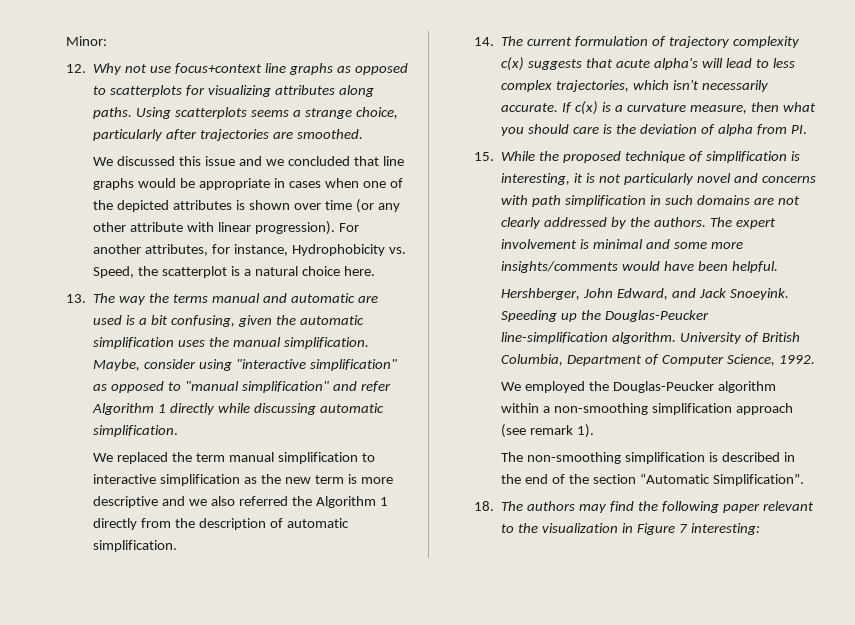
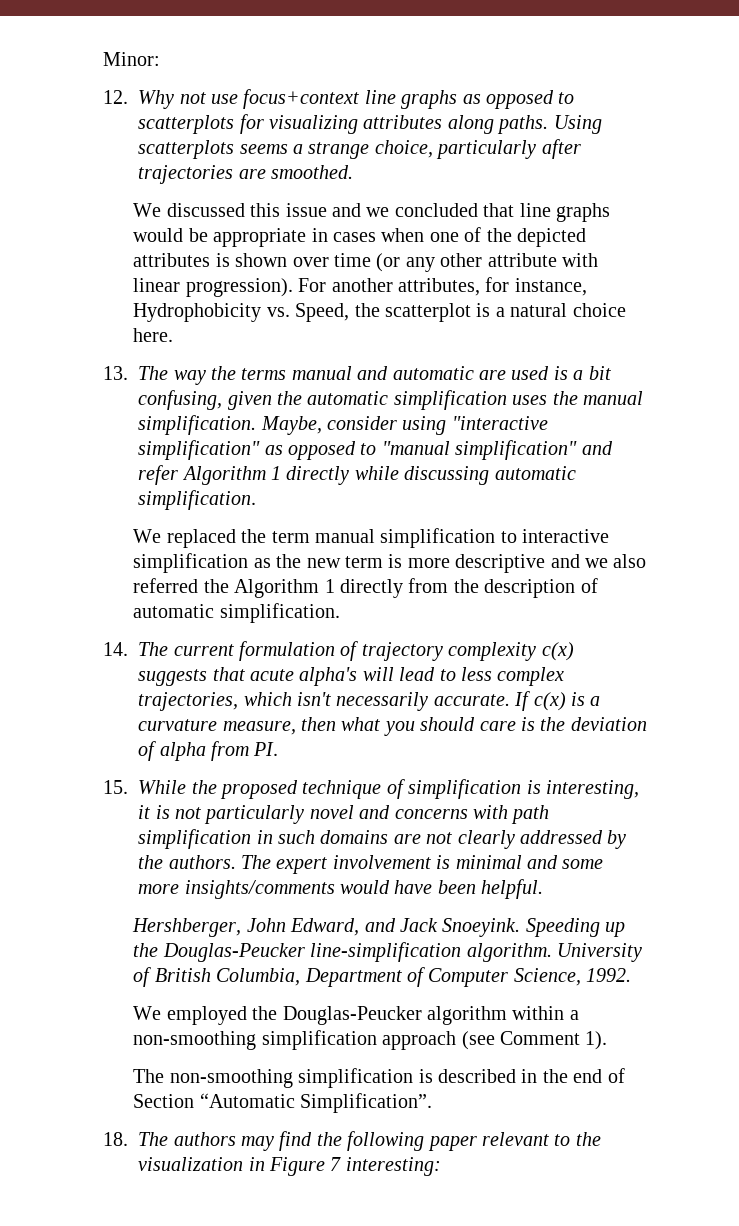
[530,425,574,435] remark -> [500,1031,581,1045] Comment
[569,474,637,484] the section -> [133,1094,195,1108] Section

